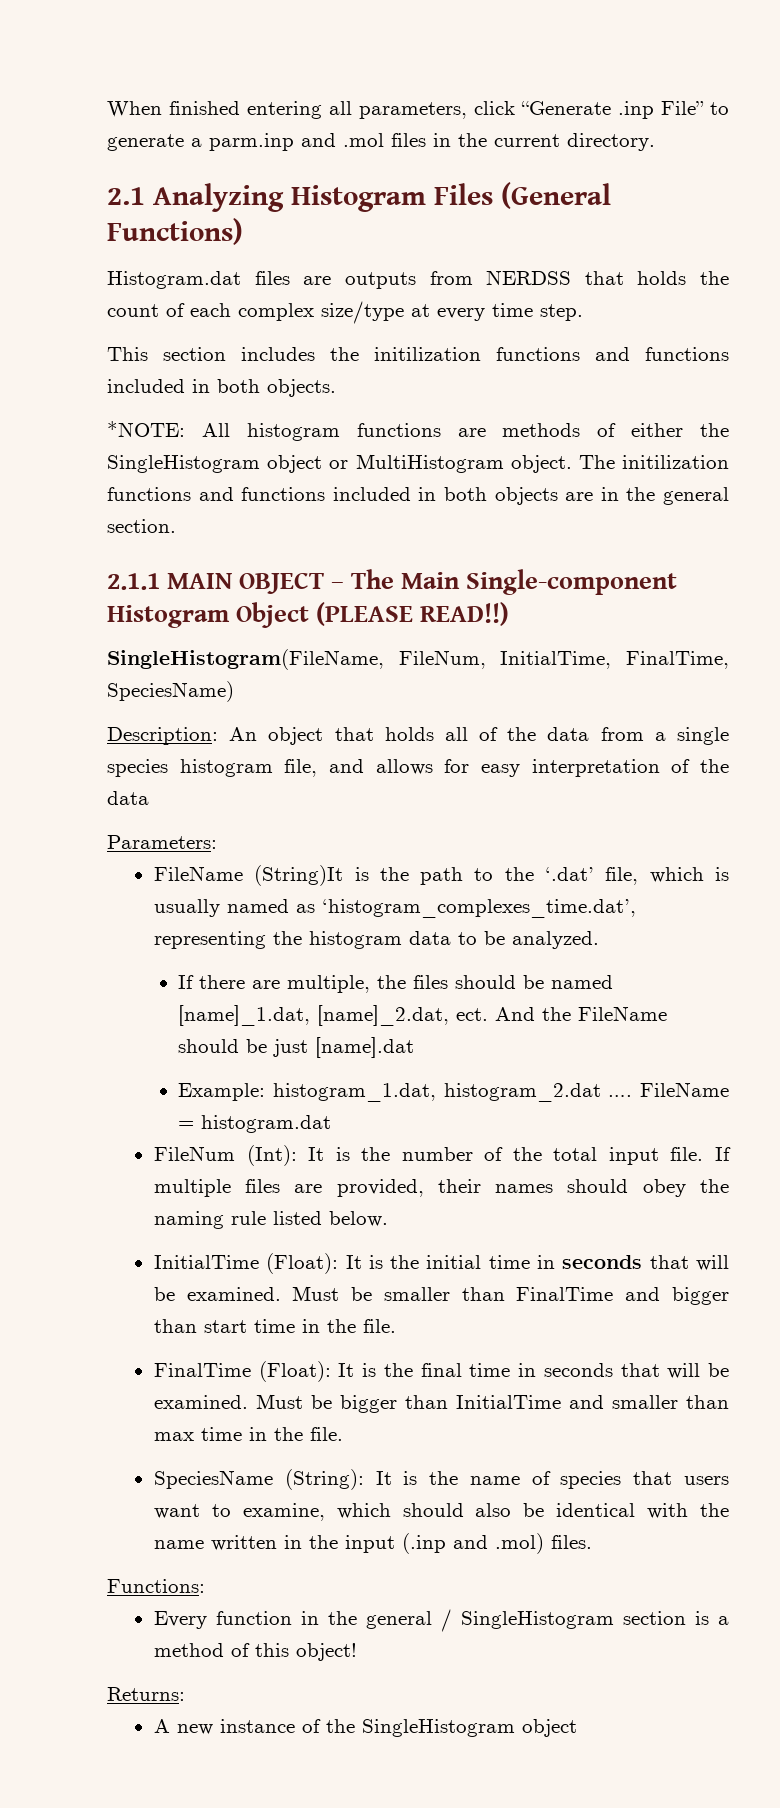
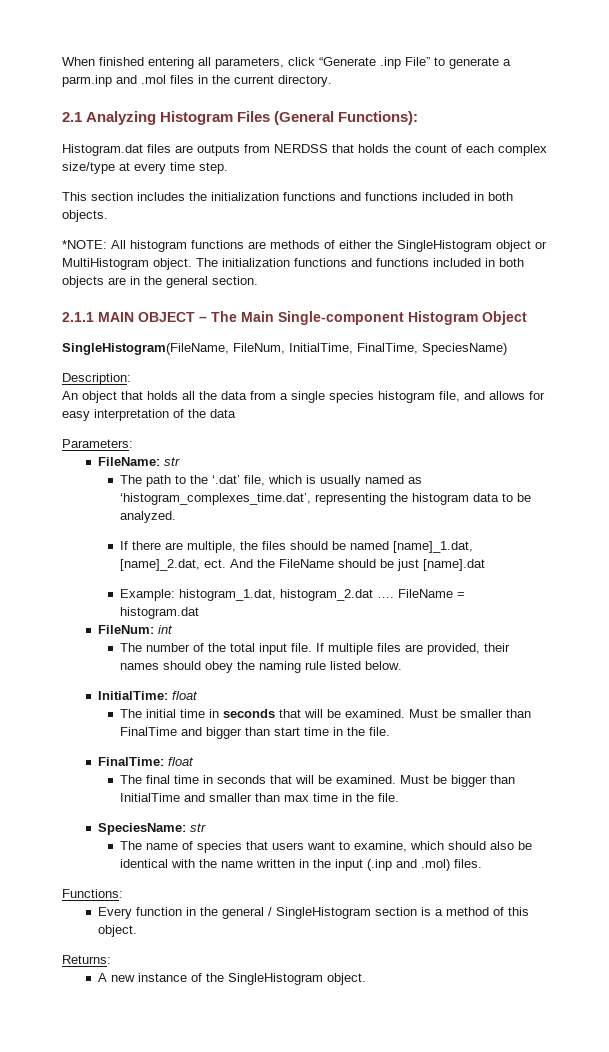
[107,218,243,245] Functions) -> [338,111,419,125] Functions):
[374,347,481,361] initilization -> [211,192,279,201] initialization
[622,455,729,469] initilization -> [222,258,290,267] initialization
[316,602,509,626] (PLEASE READ!!) -> (527, 318) none
(218, 736) none -> (131, 379) //
[479,727,499,741] of -> (195, 395) none
[153,865,409,886] FileName (String)It is the -> [97,457,180,466] [119,475,142,484] FileName: str // The
[153,1145,391,1166] FileNum (Int): It is the -> [97,625,173,634] [119,643,142,652] FileNum: int // The
[153,1253,420,1274] InitialTime (Float): It is the -> [97,691,198,700] [119,709,142,718] InitialTime: float // The
[153,1361,413,1382] FinalTime (Float): It is the -> [97,757,194,766] [119,775,142,784] FinalTime: float // The
[153,1469,459,1490] SpeciesName (String): It is the -> [97,823,206,835] [119,841,142,850] SpeciesName: str // The
[295,1643,357,1661] object! -> [97,925,137,937] object.
[521,1719,577,1737] object -> [326,973,366,985] object.

